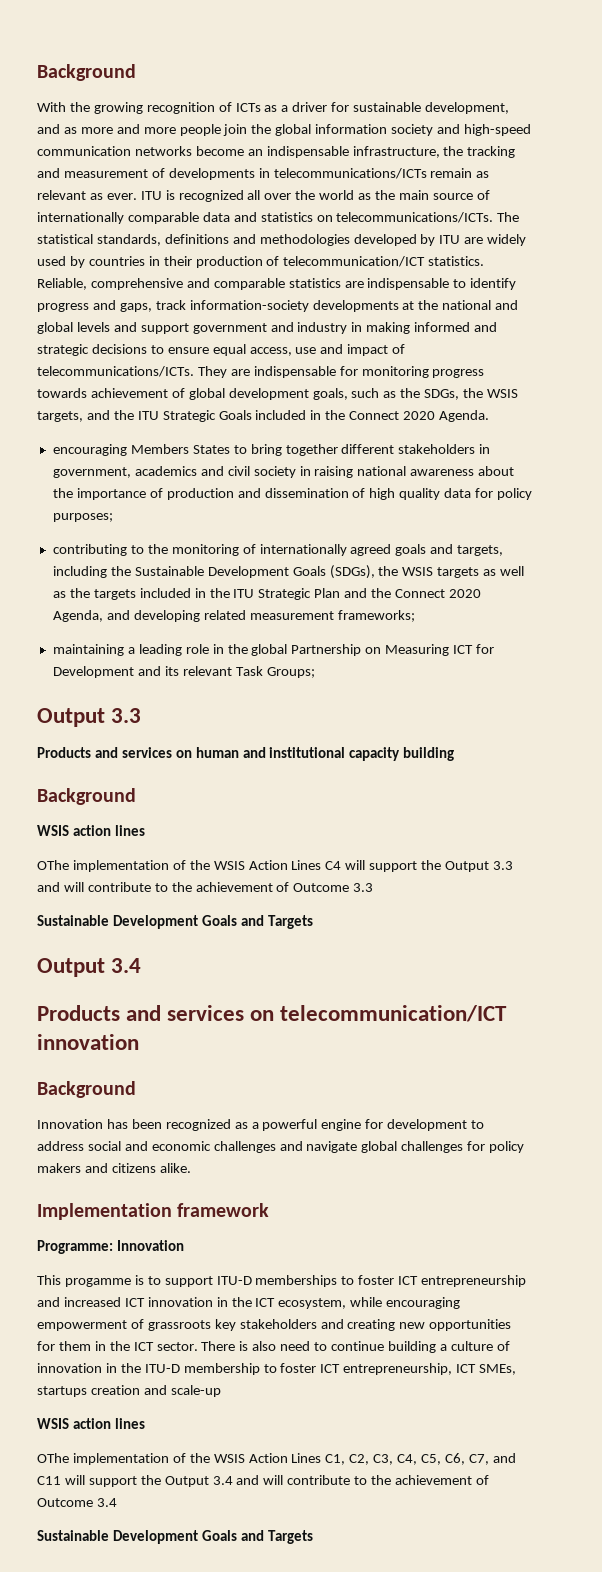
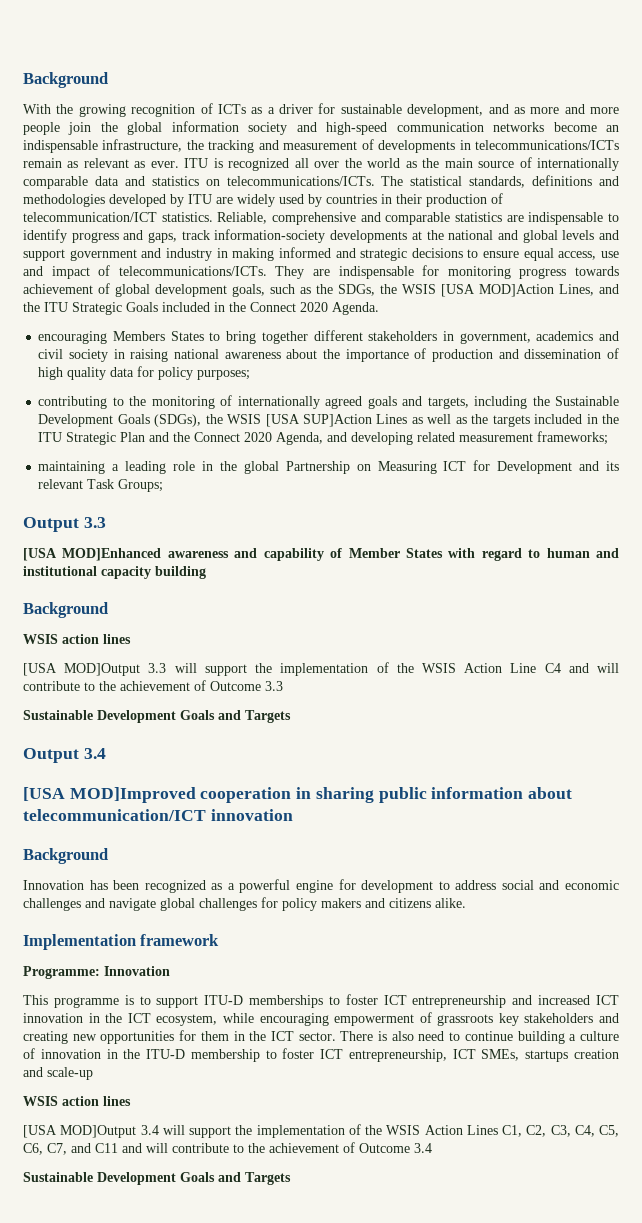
[37,411,83,422] targets, -> [441,284,594,297] [USA MOD]Action Lines,
[437,567,480,578] targets -> [265,414,408,427] [USA SUP]Action Lines
[37,747,192,758] Products and services on -> [23,548,541,561] [USA MOD]Enhanced awareness and capability of Member States with regard to
[37,860,513,872] OThe implementation of the WSIS Action Lines C4 will support the Output 3.3 -> [23,662,561,676] [USA MOD]Output 3.3 will support the implementation of the WSIS Action Line C4
[37,1005,275,1021] Products and services on -> [23,787,573,803] [USA MOD]Improved cooperation in sharing public information about
[64,1278,131,1287] progamme -> [53,997,119,1008] programme
[37,1453,69,1463] OThe -> [23,1125,253,1138] [USA MOD]Output 3.4 will support the
[64,1475,233,1487] will support the Output 3.4 -> (118, 1148) none

